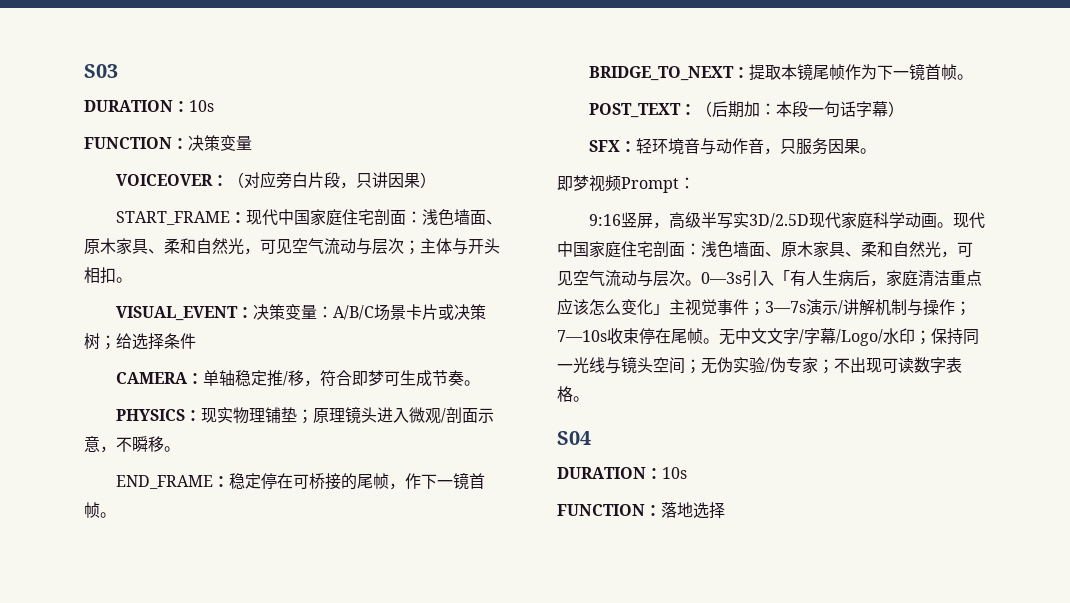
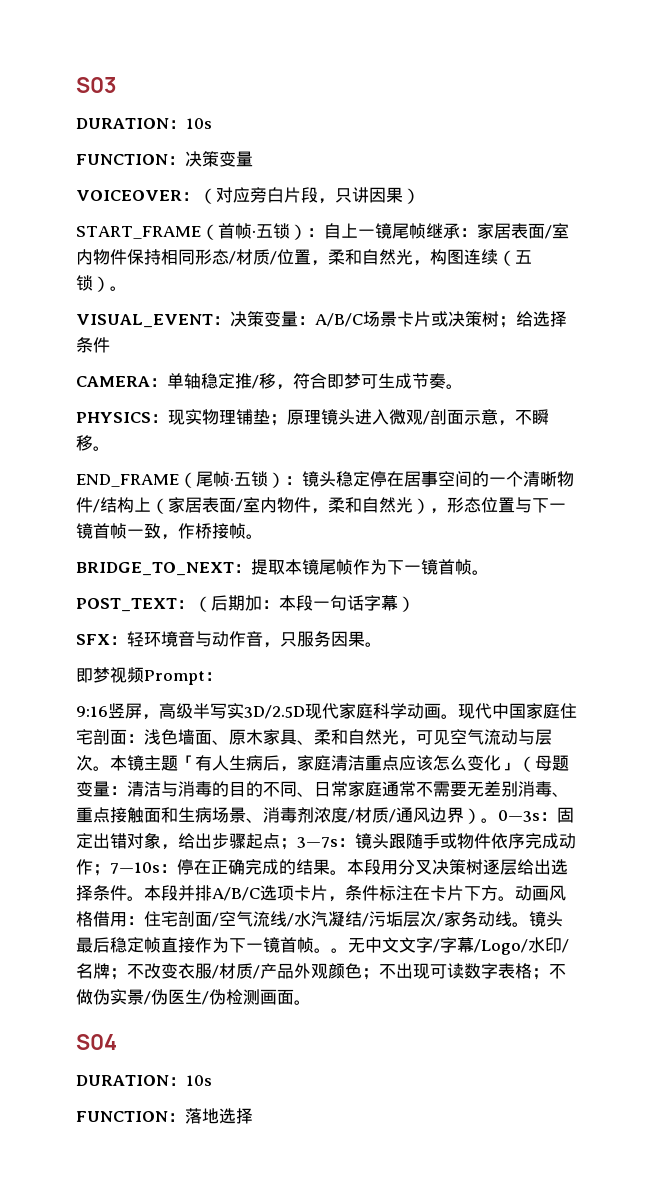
[229,209,502,226] [84,238,500,255] [84,267,116,284] ：现代中国家庭住宅剖面：浅色墙面、原木家具、柔和自然光，可见空气流动与层次；主体与开头相扣 -> [200,223,569,240] [76,249,532,266] [76,275,110,292] （首帧·五锁）：自上一镜尾帧继承：家居表面/室内物件保持相同形态/材质/位置，柔和自然光，构图连续（五锁）
[212,472,485,490] ：稳定停在可桥接的尾帧，作下一镜首 -> [179,471,574,488] [76,497,566,514] [76,523,229,540] （尾帧·五锁）：镜头稳定停在居事空间的一个清晰物件/结构上（家居表面/室内物件，柔和自然光），形态位置与下一镜首帧一致，作桥接
[701,270,774,287] 0—3s引入 -> [110,755,178,771] 本镜主题
[669,299,971,316] [557,328,703,345] 主视觉事件；3—7s演示/讲解机制与操作；7—10s收束停在尾帧 -> [518,755,569,772] [76,781,569,797] [76,807,574,824] [76,832,576,850] [76,859,568,876] [76,885,566,902] [76,911,563,927] [76,937,331,953] （母题变量：清洁与消毒的目的不同、日常家庭通常不需要无差别消毒、重点接触面和生病场景、消毒剂浓度/材质/通风边界）。0—3s：固定出错对象，给出步骤起点；3—7s：镜头跟随手或物件依序完成动作；7—10s：停在正确完成的结果。本段用分叉决策树逐层给出选择条件。本段并排A/B/C选项卡片，条件标注在卡片下方。动画风格借用：住宅剖面/空气流线/水汽凝结/污垢层次/家务动线。镜头最后稳定帧直接作为下一镜首帧。
[915,328,979,345] [557,356,818,374] ；保持同一光线与镜头空间；无伪实验/伪专家 -> [562,939,569,953] [76,963,362,980] /名牌；不改变衣服/材质/产品外观颜色
(573, 394) none -> [532,964,566,980] [76,989,294,1005] ；不做伪实景/伪医生/伪检测画面

